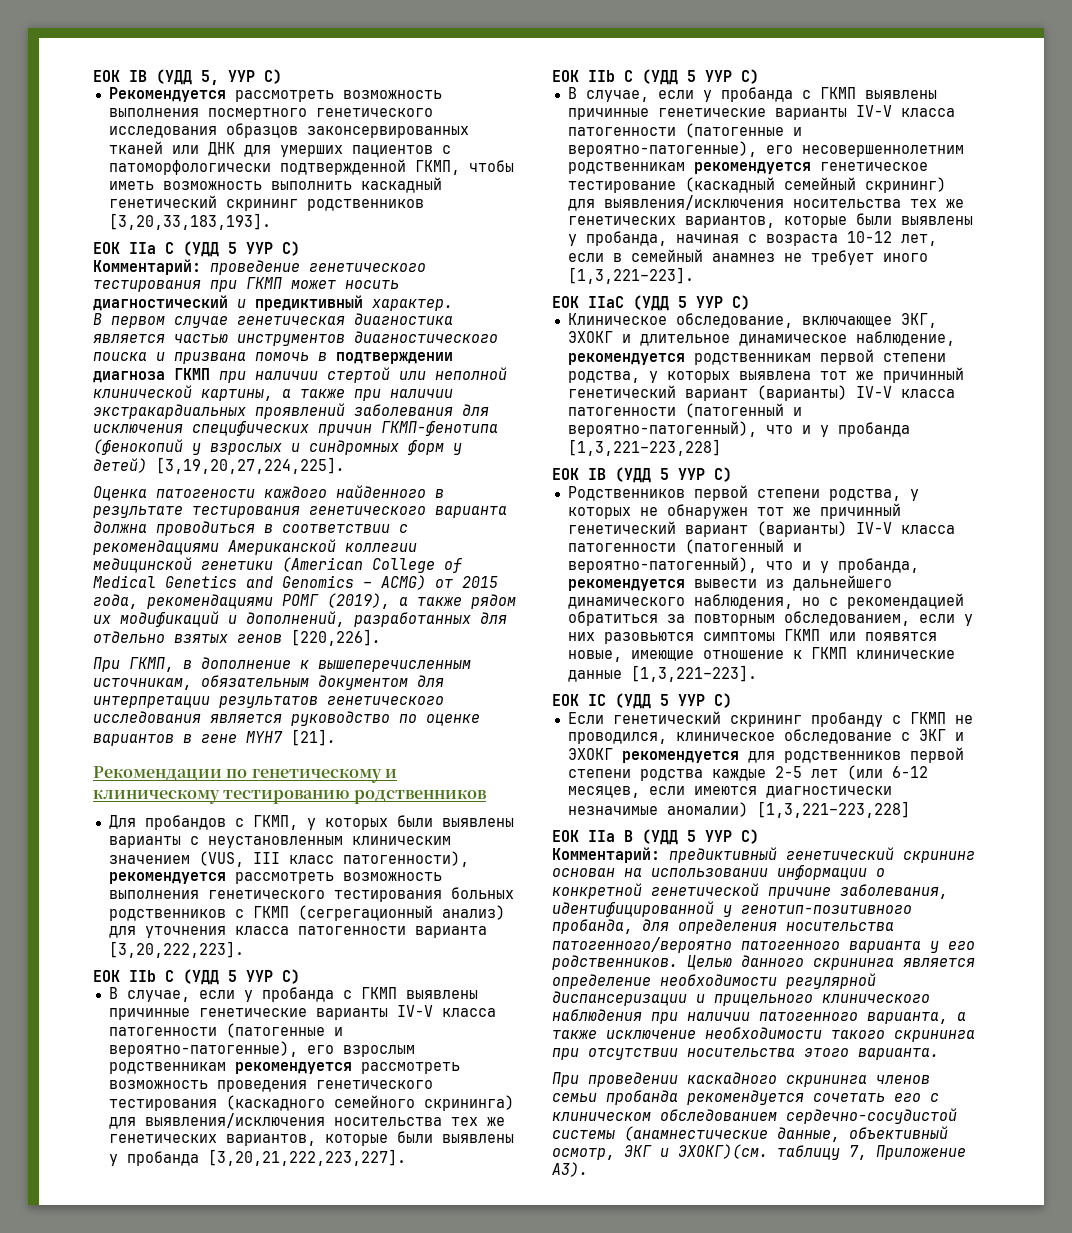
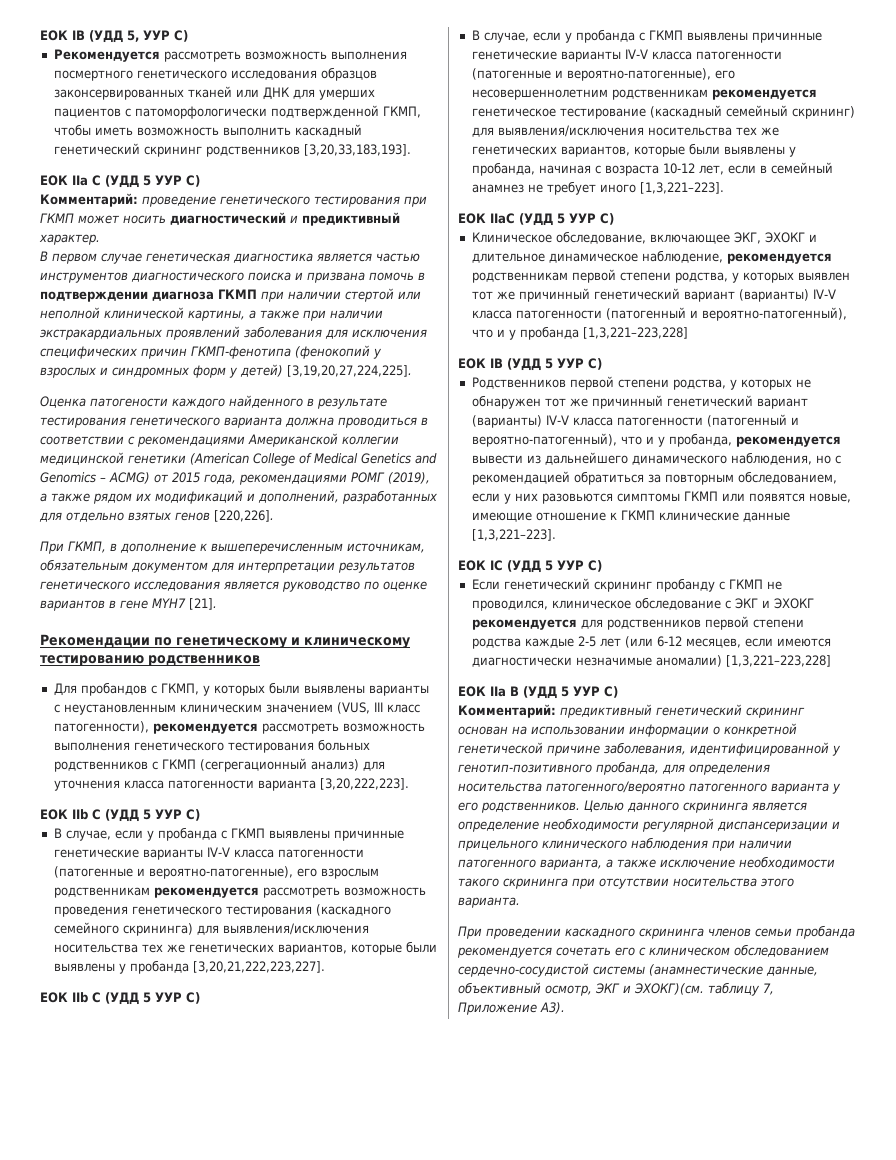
[738,371,811,380] выявлена -> [797,272,850,281] выявлен

